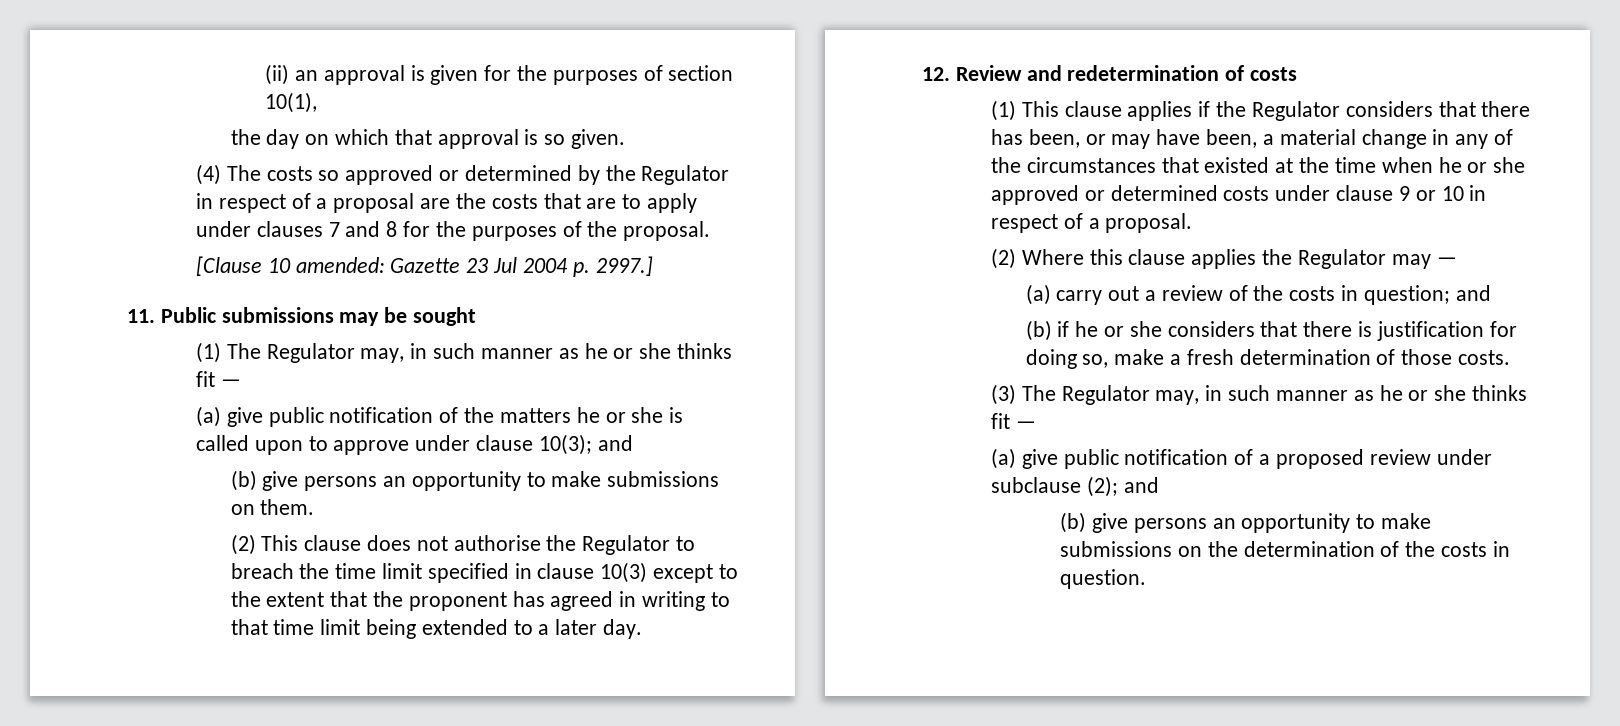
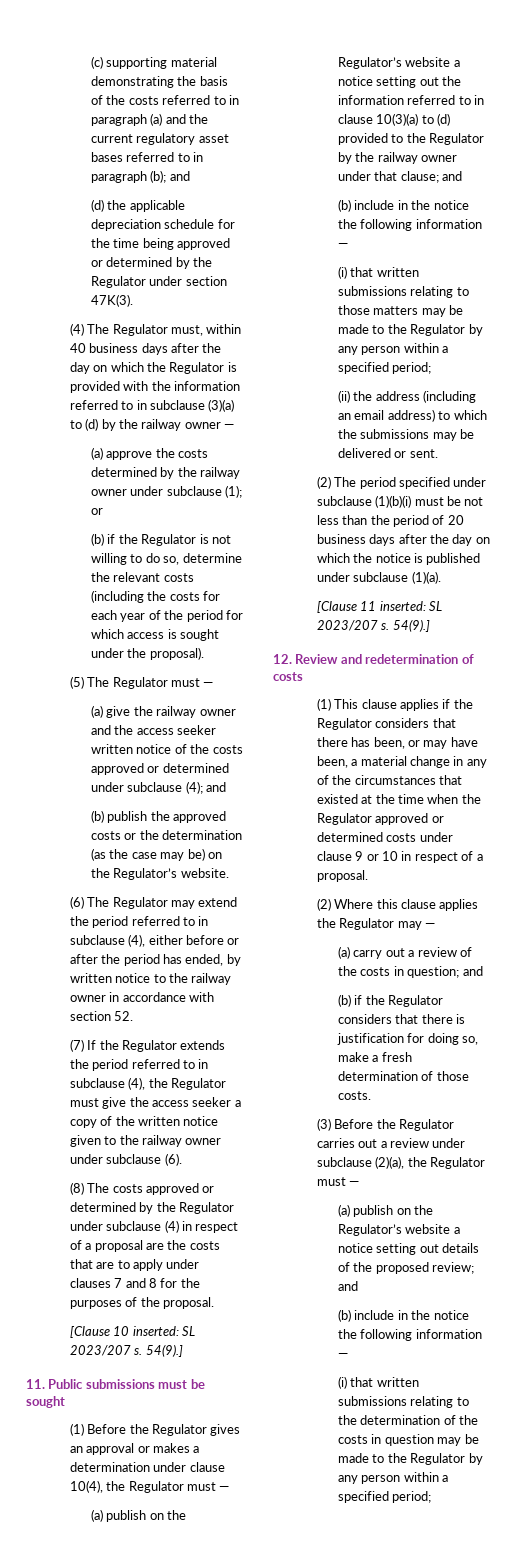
[265,64,734,85] [265,92,318,113] [230,129,626,149] [196,164,730,185] (ii) an approval is given for the purposes of section 10(1), // the day on which that approval is so given. // (4) The costs so approved or determined by the Regulator -> [91,56,217,69] [91,76,228,88] [91,95,239,105] [91,113,209,126] [91,133,229,145] [91,152,204,162] [91,170,190,183] [91,199,185,212] [91,219,235,231] [91,238,231,250] [91,257,213,269] [91,276,227,288] [91,294,134,307] [69,323,242,336] [69,343,222,355] [69,362,237,374] [69,381,241,393] [69,399,235,412] [69,418,235,431] [91,447,209,460] [91,467,241,479] [91,485,243,498] [91,508,104,515] [91,533,231,546] [91,553,242,565] [91,572,194,582] [91,590,221,603] [91,610,243,622] [91,629,220,641] [91,647,204,660] [69,676,214,689] [91,705,236,718] [91,725,217,735] [91,744,243,754] [91,763,229,775] [91,781,227,794] [91,810,227,823] [91,830,243,840] [91,848,222,861] [91,868,229,880] [69,896,238,909] [69,916,209,928] [69,934,240,947] [69,954,241,966] [69,973,232,985] [69,992,215,1002] [69,1011,134,1021] [69,1039,226,1052] [69,1059,209,1071] [69,1077,227,1090] [69,1097,241,1109] [69,1116,219,1128] [69,1135,222,1147] [69,1153,182,1166] [69,1182,215,1195] [69,1202,235,1214] [69,1220,179,1233] (c) supporting material demonstrating the basis of the costs referred to in paragraph (a) and the current regulatory asset bases referred to in paragraph (b); and // (d) the applicable depreciation schedule for the time being approved or determined by the Regulator under section 47K(3). // (4) The Regulator must, within 40 business days after the day on which the Regulator is provided with the information referred to in subclause (3)(a) to (d) by the railway owner — // (a) approve the costs determined by the railway owner under subclause (1); or // (b) if the Regulator is not willing to do so, determine the relevant costs (including the costs for each year of the period for which access is sought under the proposal). // (5) The Regulator must — // (a) give the railway owner and the access seeker written notice of the costs approved or determined under subclause (4); and // (b) publish the approved costs or the determination (as the case may be) on the Regulator’s website. // (6) The Regulator may extend the period referred to in subclause (4), either before or after the period has ended, by written notice to the railway owner in accordance with section 52. // (7) If the Regulator extends the period referred to in subclause (4), the Regulator must give the access seeker a copy of the written notice given to the railway owner under subclause (6). // (8) The costs approved or determined by the Regulator under subclause (4)
[295,256,653,277] amended: Gazette 23 Jul 2004 p. 2997.] -> [132,1326,196,1336] [69,1344,183,1357] inserted: SL 2023/207 s. 54(9).]
[339,312,380,326] may -> [158,1380,188,1389] must
[226,343,732,363] [196,371,241,387] [196,406,684,427] [196,434,633,455] [230,470,720,491] [230,499,315,515] [230,534,696,555] [230,562,738,583] [230,591,730,611] [230,619,643,639] The Regulator may, in such manner as he or she thinks fit — // (a) give public notification of the matters he or she is called upon to approve under clause 10(3); and // (b) give persons an opportunity to make submissions on them. // (2) This clause does not authorise the Regulator to breach the time limit specified in clause 10(3) except to the extent that the proponent has agreed in writing to that time limit being extended to a later day. -> [87,1424,241,1436] [69,1443,200,1455] [69,1462,225,1472] [69,1480,230,1493] [91,1509,187,1522] [338,57,460,69] [338,76,462,88] [338,95,485,105] [338,113,451,126] [338,133,485,145] [338,152,458,164] [338,171,463,183] [338,199,469,212] [338,219,482,231] [338,243,349,248] [338,266,419,279] [338,286,469,298] [338,305,464,317] [338,324,483,336] [338,343,449,355] [338,362,432,374] [338,390,477,403] [338,409,487,422] [338,429,475,441] [338,448,438,458] [316,476,487,489] [316,495,484,508] [316,515,464,527] [316,534,490,546] [316,553,481,565] [316,571,441,584] [316,601,443,613] [316,619,430,632] Before the Regulator gives an approval or makes a determination under clause 10(4), the Regulator must — // (a) publish on the Regulator’s website a notice setting out the information referred to in clause 10(3)(a) to (d) provided to the Regulator by the railway owner under that clause; and // (b) include in the notice the following information — // (i) that written submissions relating to those matters may be made to the Regulator by any person within a specified period; // (ii) the address (including an email address) to which the submissions may be delivered or sent. // (2) The period specified under subclause (1)(b)(i) must be not less than the period of 20 business days after the day on which the notice is published under subclause (1)(a). // [Clause 11 inserted: SL 2023/207 s. 54(9).]
[1438,157,1526,173] he or she -> [461,794,481,804] [316,813,372,825] the Regulator
[1075,321,1162,337] he or she -> [365,995,444,1007] the Regulator
[1021,385,1527,405] [991,413,1036,429] [991,448,1492,469] [991,476,1159,497] [1060,512,1431,533] [1060,541,1202,557] The Regulator may, in such manner as he or she thinks fit — // (a) give public notification of a proposed review under subclause (2); and // (b) give persons an opportunity to make submissions on -> [334,1119,455,1131] [316,1138,466,1148] [316,1156,486,1169] [316,1177,360,1186] [338,1204,434,1217] [338,1224,460,1236] [338,1243,480,1255] [338,1262,475,1274] [338,1281,359,1291] [338,1309,469,1322] [338,1329,482,1341] [338,1353,349,1358] [338,1376,419,1389] [338,1396,469,1408] Before the Regulator carries out a review under subclause (2)(a), the Regulator must — // (a) publish on the Regulator’s website a notice setting out details of the proposed review; and // (b) include in the notice the following information — // (i) that written submissions relating to
[1060,569,1147,589] question. -> [384,1434,479,1446] [338,1453,483,1465] [338,1472,449,1484] [338,1491,432,1503] question may be made to the Regulator by any person within a specified period;

